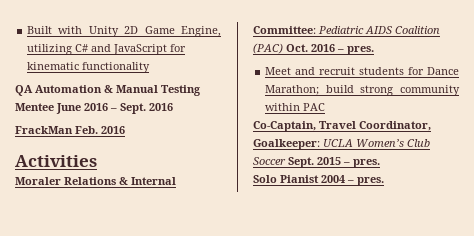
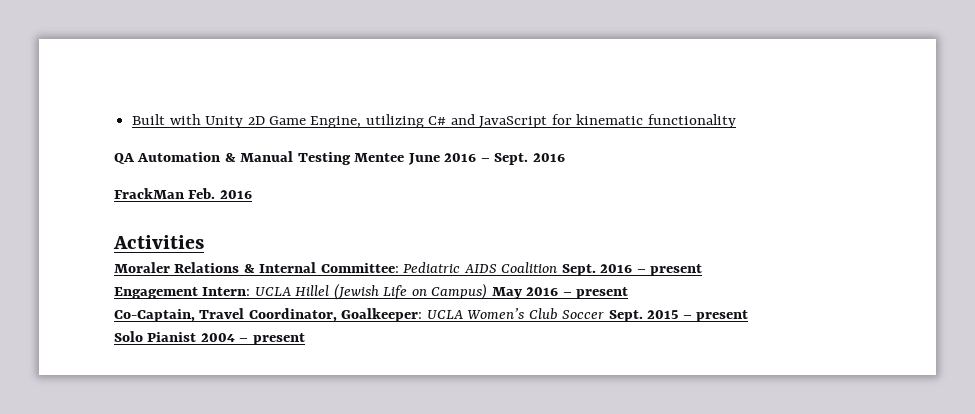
[253,43,374,55] [265,67,459,75] [265,85,460,96] [265,103,326,111] (PAC) Oct. 2016 – pres. // Meet and recruit students for Dance Marathon; build strong community within PAC -> [561,264,703,276] [114,283,629,300] Sept. 2016 – present // Engagement Intern: UCLA Hillel (Jewish Life on Campus) May 2016 – present
[353,159,380,168] pres. -> [696,310,749,322] present
[357,177,384,186] pres. -> [252,333,305,345] present

